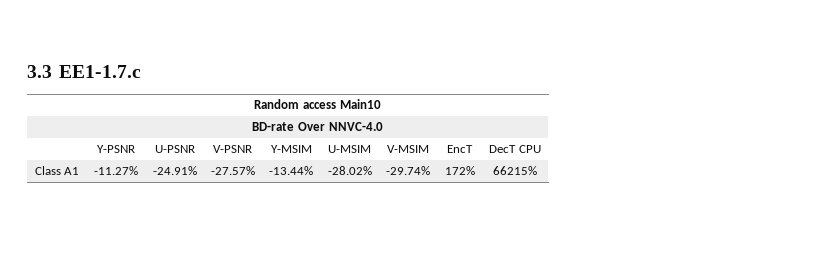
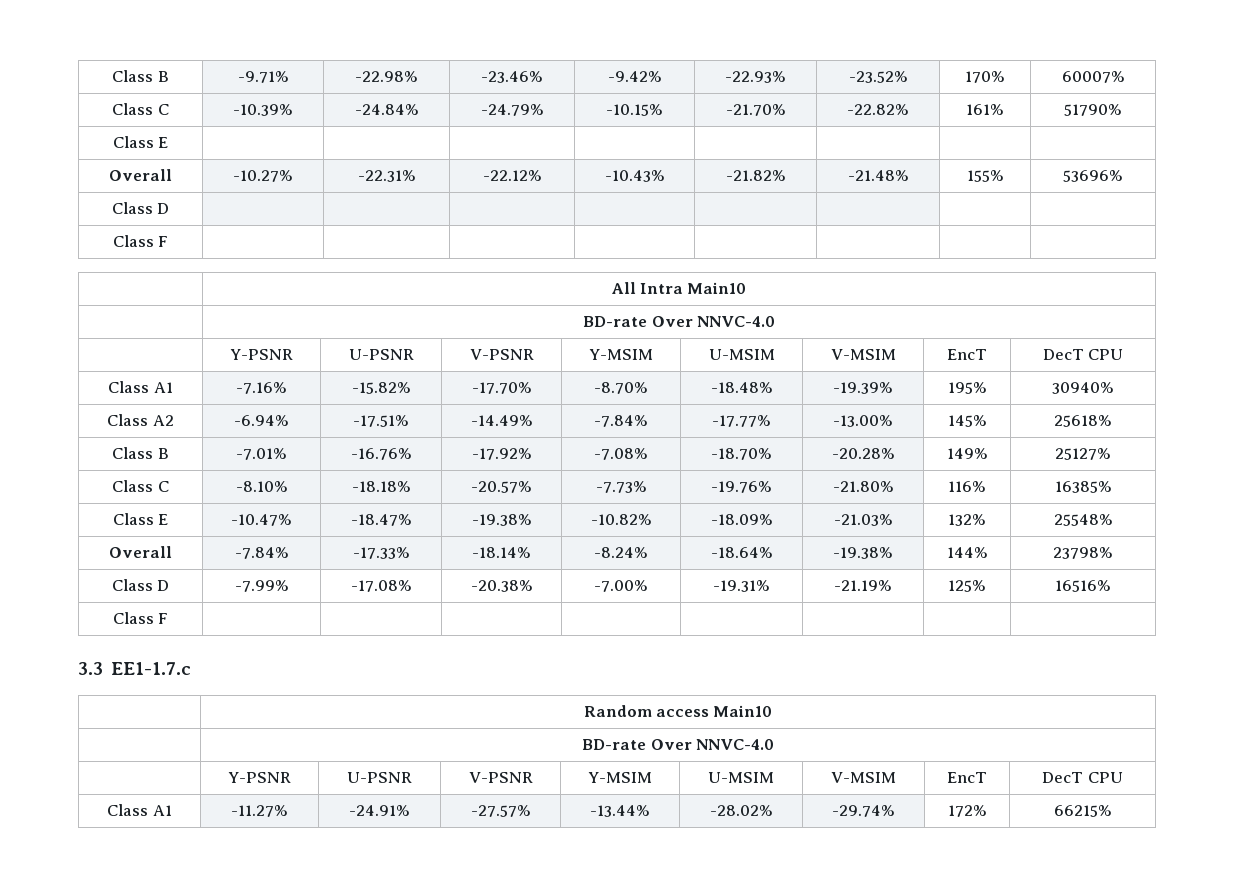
(27, 71) none -> [112,70,169,82] [237,71,289,83] [355,71,418,82] [481,71,543,83] [607,71,662,82] [725,71,786,83] [848,71,908,83] [965,71,1005,83] [1061,71,1125,83] [112,103,169,115] [233,104,293,116] [354,104,419,115] [480,104,544,116] [606,104,663,116] [725,104,786,116] [847,104,909,115] [966,104,1004,115] [1064,104,1122,116] [112,136,169,148] [109,169,172,181] [233,170,293,182] [357,170,416,182] [482,170,542,181] [604,170,665,182] [725,170,786,181] [847,170,909,181] [966,170,1004,182] [1063,170,1123,182] [111,202,170,214] [112,235,169,247] [611,282,747,294] [583,316,775,327] [230,349,293,360] [348,349,414,360] [469,349,534,360] [589,349,653,360] [708,349,775,360] [830,349,896,360] [947,349,987,360] [1042,349,1124,360] [108,381,173,393] [236,382,287,394] [351,382,411,394] [471,382,532,394] [594,382,648,394] [710,382,773,393] [833,382,893,394] [947,382,987,394] [1052,382,1114,394] [107,414,174,426] [234,415,289,426] [353,415,409,427] [470,415,533,426] [594,415,648,427] [712,415,771,427] [833,415,893,427] [947,415,987,427] [1054,415,1112,427] [112,447,169,459] [236,448,287,460] [350,448,412,460] [471,448,532,460] [594,448,648,460] [711,448,772,460] [831,448,895,459] [946,448,988,459] [1055,448,1111,460] [112,480,169,492] [235,481,288,492] [351,481,411,492] [471,481,532,493] [595,481,647,493] [711,481,772,493] [832,481,894,492] [948,481,986,492] [1054,481,1112,493] [112,513,169,525] [231,514,292,526] [350,514,412,526] [471,514,532,526] [590,514,652,525] [710,514,773,525] [833,514,893,526] [948,514,986,526] [1053,514,1113,526] [109,546,172,558] [234,547,289,559] [352,547,410,559] [472,547,531,558] [594,547,648,558] [710,547,773,558] [833,547,893,559] [946,547,988,558] [1053,547,1113,559] [111,579,170,591] [234,580,289,592] [350,580,412,592] [470,580,533,592] [594,580,648,592] [713,580,770,592] [834,580,892,591] [948,580,986,592] [1055,580,1111,592] [112,612,169,624] Class B | -9.71% | -22.98% | -23.46% | -9.42% | -22.93% | -23.52% | 170% | 60007% // Class C | -10.39% | -24.84% | -24.79% | -10.15% | -21.70% | -22.82% | 161% | 51790% // Class E | | | | | | | | // Overall | -10.27% | -22.31% | -22.12% | -10.43% | -21.82% | -21.48% | 155% | 53696% // Class D | | | | | | | | // Class F | | | | | | | | // | All Intra Main10 // | BD-rate Over NNVC-4.0 // | Y-PSNR | U-PSNR | V-PSNR | Y-MSIM | U-MSIM | V-MSIM | EncT | DecT CPU // Class A1 | -7.16% | -15.82% | -17.70% | -8.70% | -18.48% | -19.39% | 195% | 30940% // Class A2 | -6.94% | -17.51% | -14.49% | -7.84% | -17.77% | -13.00% | 145% | 25618% // Class B | -7.01% | -16.76% | -17.92% | -7.08% | -18.70% | -20.28% | 149% | 25127% // Class C | -8.10% | -18.18% | -20.57% | -7.73% | -19.76% | -21.80% | 116% | 16385% // Class E | -10.47% | -18.47% | -19.38% | -10.82% | -18.09% | -21.03% | 132% | 25548% // Overall | -7.84% | -17.33% | -18.14% | -8.24% | -18.64% | -19.38% | 144% | 23798% // Class D | -7.99% | -17.08% | -20.38% | -7.00% | -19.31% | -21.19% | 125% | 16516% // Class F | | | | | | | | //

